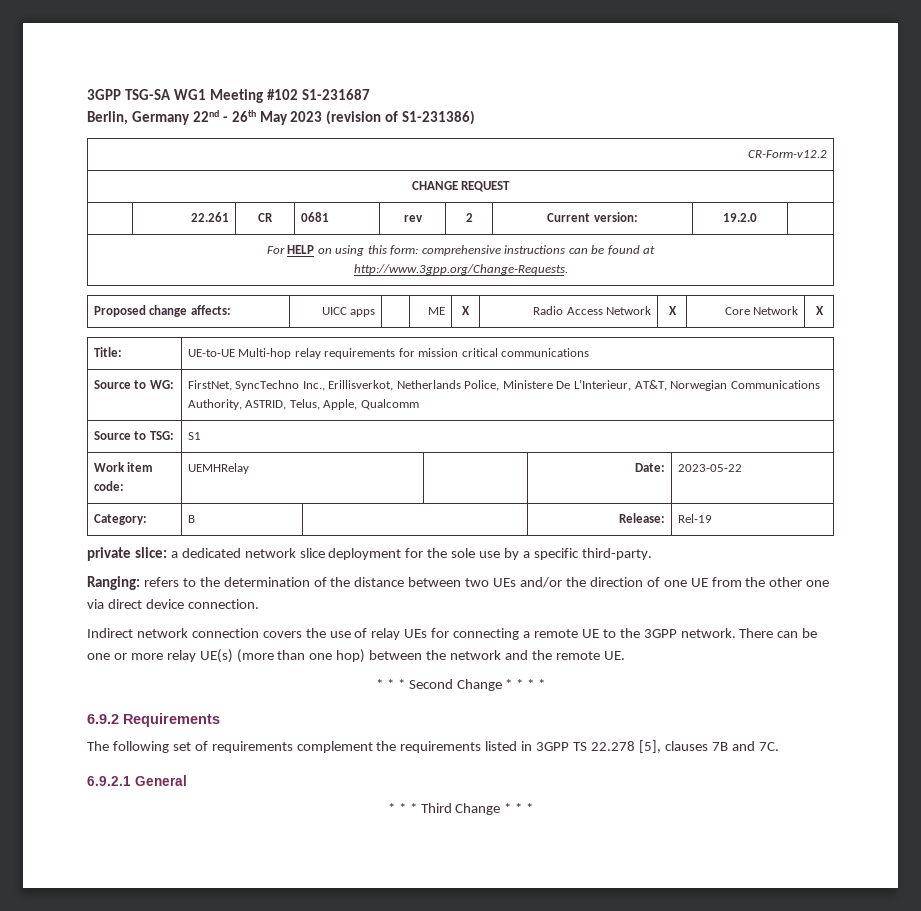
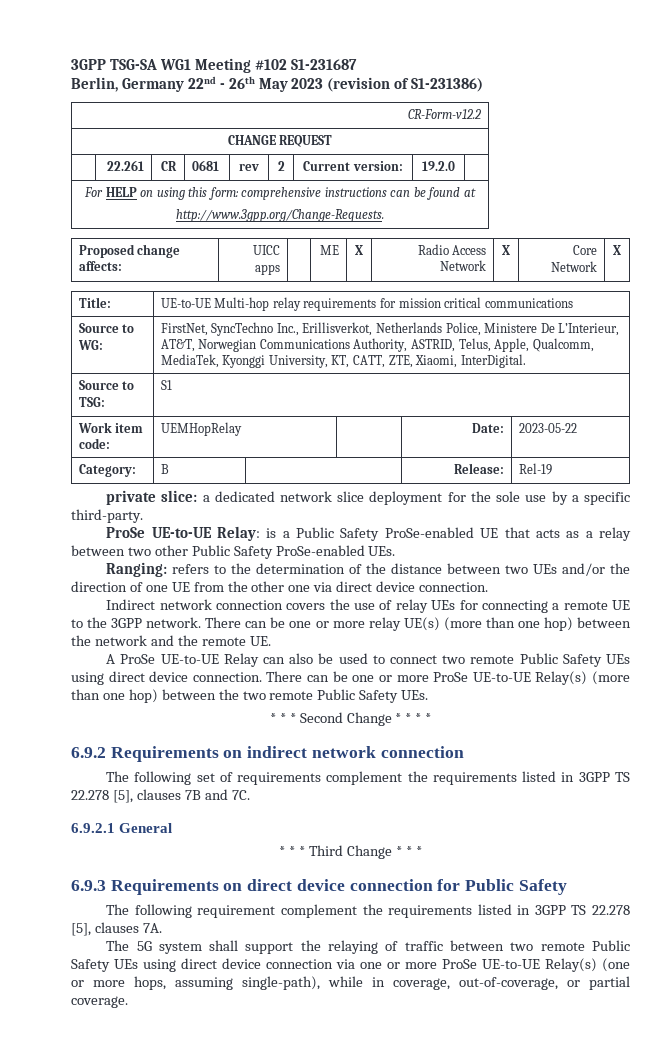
[360,399,419,410] Qualcomm -> [532,338,594,352] [160,354,526,368] Qualcomm, MediaTek, Kyonggi University, KT, CATT, ZTE, Xiaomi, InterDigital.
[187,463,249,474] UEMHRelay -> [160,422,242,436] UEMHopRelay
(652, 554) none -> [106,526,631,541] [71,545,396,559] // ProSe UE-to-UE Relay: is a Public Safety ProSe-enabled UE that acts as a relay between two other Public Safety ProSe-enabled UEs.
(625, 655) none -> [106,653,631,667] [71,671,631,685] [71,689,429,703] // A ProSe UE-to-UE Relay can also be used to connect two remote Public Safety UEs using direct device connection. There can be one or more ProSe UE-to-UE Relay(s) (more than one hop) between the two remote Public Safety UEs.
(220, 720) none -> [223,746,464,758] on indirect network connection
(534, 808) none -> [71,879,567,895] [106,904,631,918] [71,922,162,936] [106,940,630,954] [71,958,630,972] [71,976,630,990] [71,996,128,1008] // 6.9.3 Requirements on direct device connection for Public Safety // The following requirement complement the requirements listed in 3GPP TS 22.278 [5], clauses 7A. // The 5G system shall support the relaying of traffic between two remote Public Safety UEs using direct device connection via one or more ProSe UE-to-UE Relay(s) (one or more hops, assuming single-path), while in coverage, out-of-coverage, or partial coverage.

